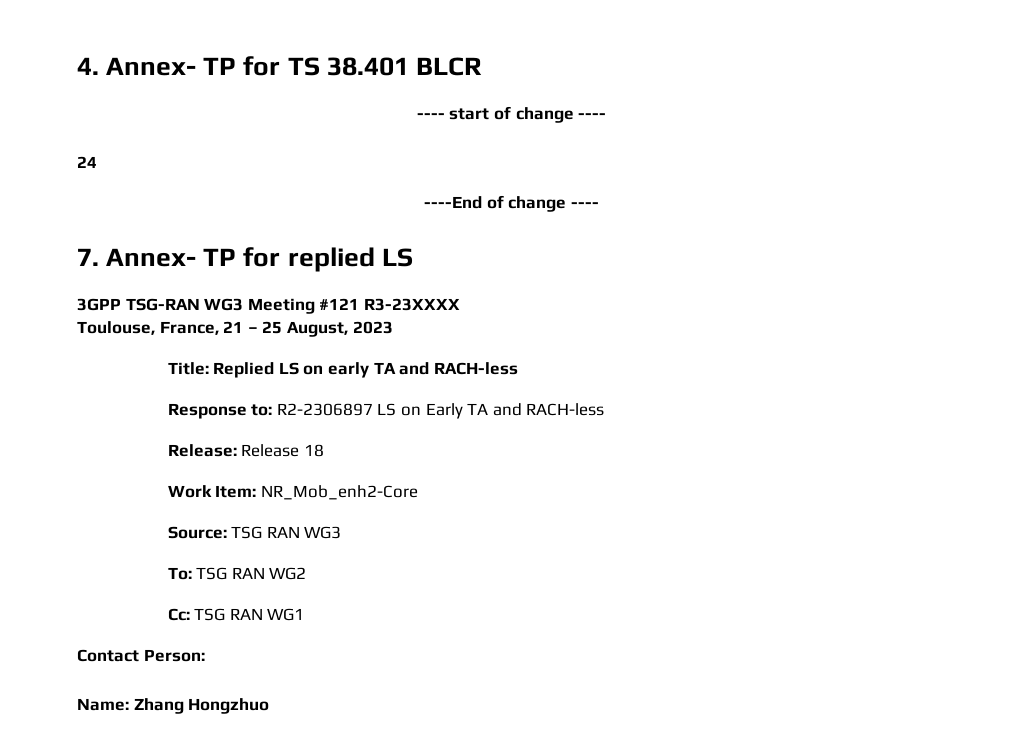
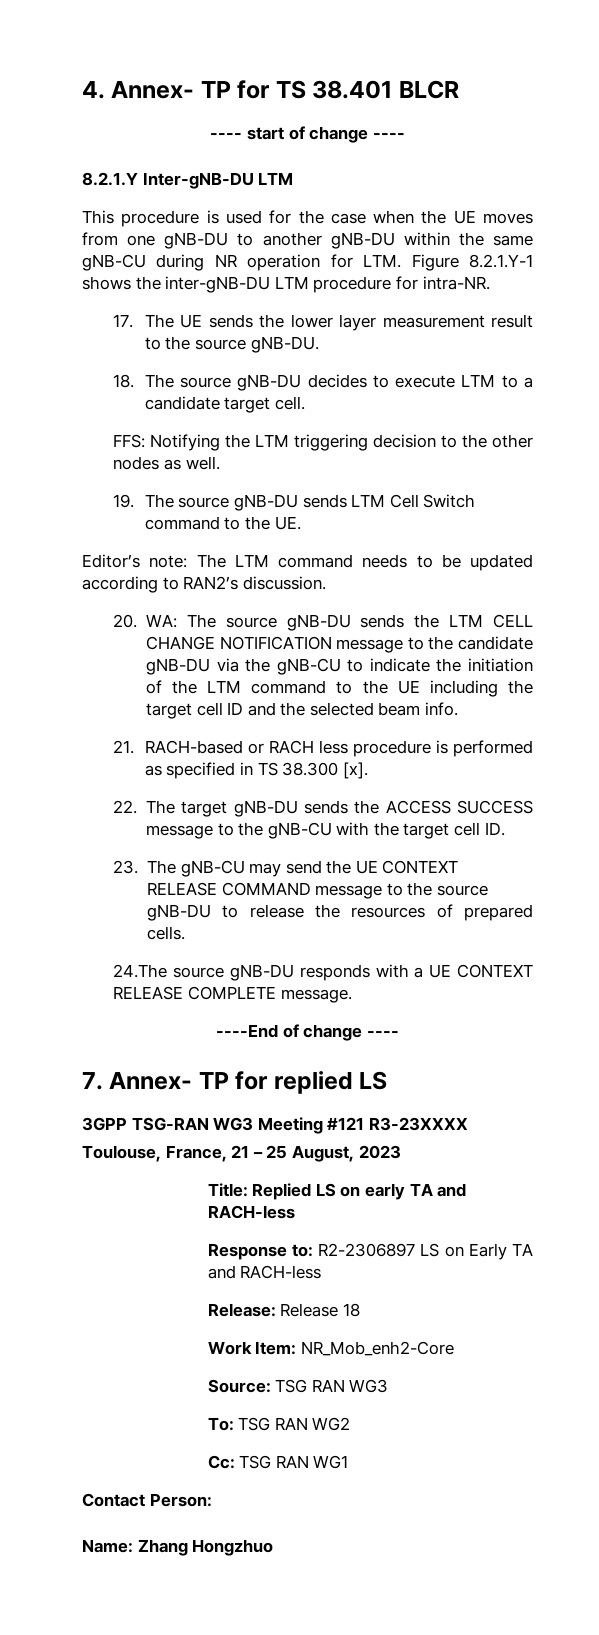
[77,156,97,168] 24 -> [82,172,294,189] [82,210,533,227] [82,232,533,249] [82,254,533,271] [82,276,490,293] [113,314,533,331] [144,336,319,353] [113,374,533,391] [144,396,306,413] [113,434,533,451] [113,456,220,470] [113,494,476,511] [144,516,301,530] [82,554,533,571] [82,576,326,593] [113,614,533,631] [145,636,533,653] [145,658,533,675] [145,680,533,697] [145,702,459,719] [113,740,533,757] [144,762,368,779] [113,800,533,817] [145,822,505,839] [113,860,459,877] [146,882,488,899] [146,904,533,921] [146,926,185,940] [113,964,534,981] [113,986,352,1003] 8.2.1.Y Inter-gNB-DU LTM // This procedure is used for the case when the UE moves from one gNB-DU to another gNB-DU within the same gNB-CU during NR operation for LTM. Figure 8.2.1.Y-1 shows the inter-gNB-DU LTM procedure for intra-NR. // 17. The UE sends the lower layer measurement result to the source gNB-DU. // 18. The source gNB-DU decides to execute LTM to a candidate target cell. // FFS: Notifying the LTM triggering decision to the other nodes as well. // 19. The source gNB-DU sends LTM Cell Switch command to the UE. // Editor’s note: The LTM command needs to be updated according to RAN2’s discussion. // 20. WA: The source gNB-DU sends the LTM CELL CHANGE NOTIFICATION message to the candidate gNB-DU via the gNB-CU to indicate the initiation of the LTM command to the UE including the target cell ID and the selected beam info. // 21. RACH-based or RACH less procedure is performed as specified in TS 38.300 [x]. // 22. The target gNB-DU sends the ACCESS SUCCESS message to the gNB-CU with the target cell ID. // 23. The gNB-CU may send the UE CONTEXT RELEASE COMMAND message to the source gNB-DU to release the resources of prepared cells. // 24.The source gNB-DU responds with a UE CONTEXT RELEASE COMPLETE message.

